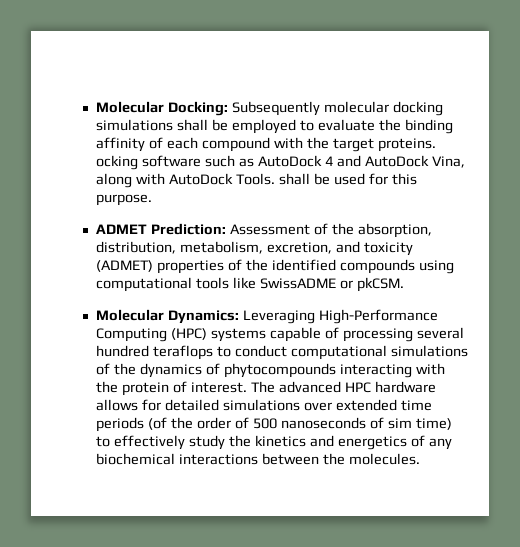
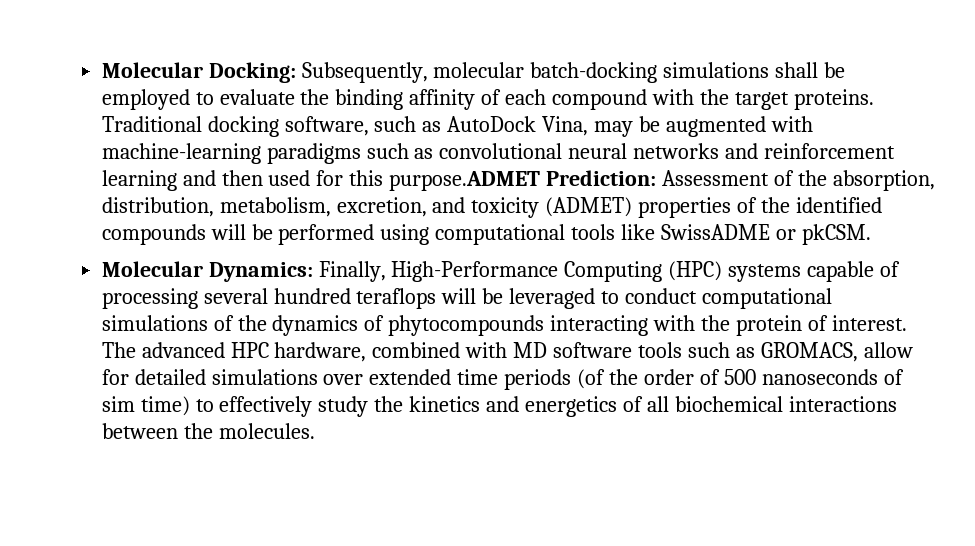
[232,101,443,116] Subsequently molecular docking -> [301,62,658,83] Subsequently, molecular batch-docking
[96,155,465,170] [96,173,330,188] ocking software such as AutoDock 4 and AutoDock Vina, along with AutoDock Tools. shall be -> [101,116,814,137] [101,143,896,164] [101,170,263,191] Traditional docking software, such as AutoDock Vina, may be augmented with machine-learning paradigms such as convolutional neural networks and reinforcement learning and then
[96,194,153,206] [96,224,148,234] purpose. // ADMET -> [389,171,541,191] purpose.ADMET
(415, 266) none -> [210,224,375,245] will be performed
[243,310,316,324] Leveraging -> [318,261,386,282] Finally,
(214, 352) none -> [441,288,596,309] will be leveraged
[374,381,436,393] [96,399,139,411] hardware allows -> [274,342,913,362] hardware, combined with MD software tools such as GROMACS, allow
[428,438,452,450] any -> [647,396,670,412] all

